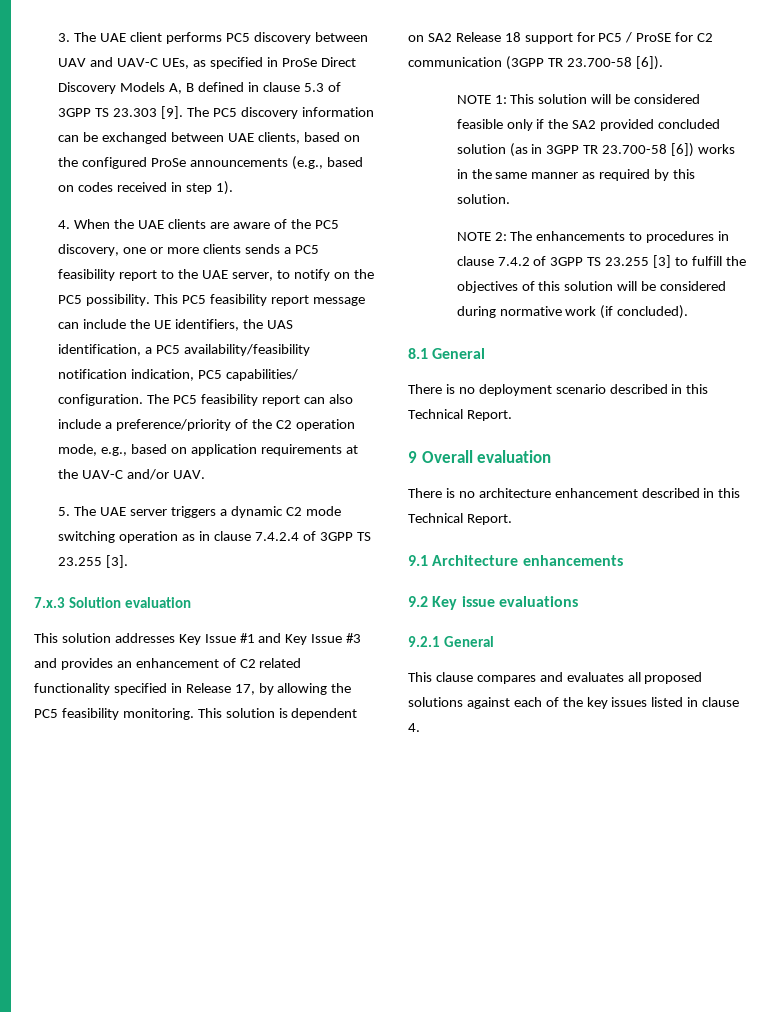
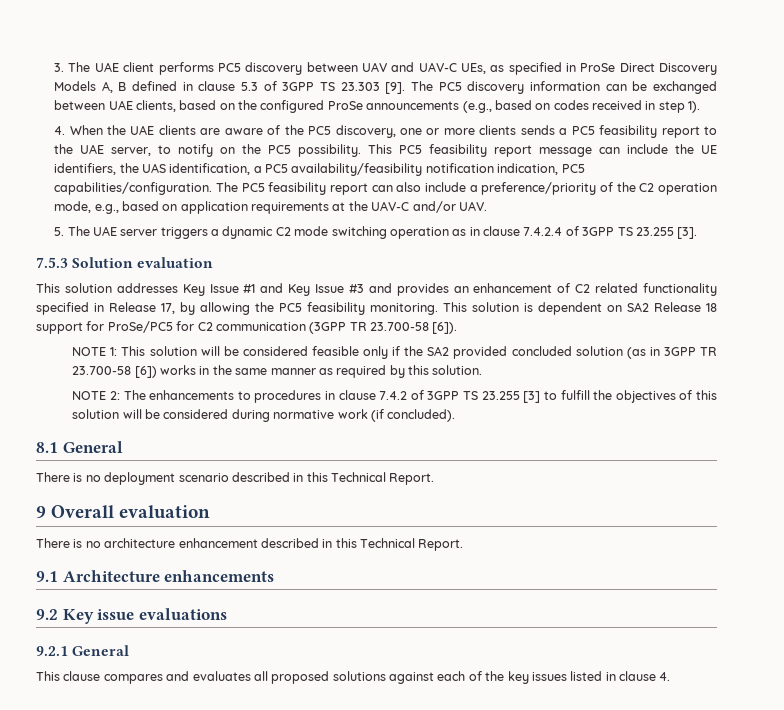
[226,369,299,381] [58,394,144,406] capabilities/ configuration. -> [54,182,213,195] capabilities/configuration.
[34,597,65,608] 7.x.3 -> [36,257,68,268] 7.5.3
[598,32,672,43] PC5 / ProSE -> [107,321,173,333] ProSe/PC5

